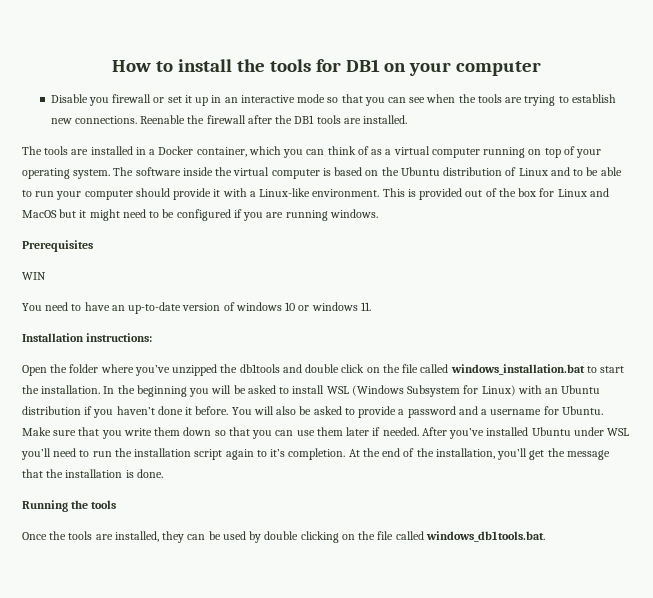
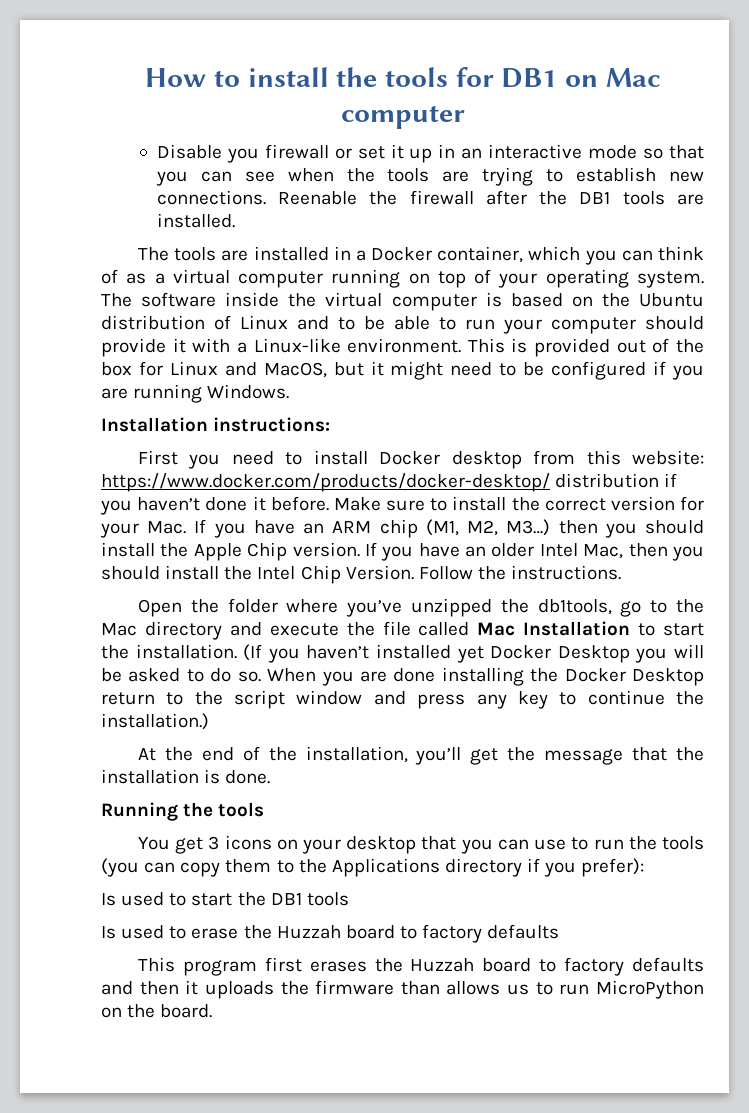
[409,62,452,76] your -> [605,68,660,87] Mac
[22,210,57,218] MacOS -> [263,362,327,378] MacOS,
[329,209,378,218] [22,240,93,252] [22,272,46,280] [22,302,371,314] [22,333,153,342] windows. // Prerequisites // WIN // You need to have an up-to-date version of windows 10 or windows 11. // Installation instructions: -> [207,384,290,399] [101,417,331,432] [137,450,704,469] [101,473,678,492] [100,496,704,515] [100,519,704,538] [101,542,704,561] [101,565,622,584] Windows. // Installation instructions: // First you need to install Docker desktop from this website: https://www.docker.com/products/docker-desktop/ distribution if you haven’t done it before. Make sure to install the correct version for your Mac. If you have an ARM chip (M1, M2, M3…) then you should install the Apple Chip version. If you have an older Intel Mac, then you should install the Intel Chip Version. Follow the instructions.
[239,364,585,375] db1tools and double click on the file called windows_installation.bat -> [537,599,705,617] [101,621,631,640] db1tools, go to the Mac directory and execute the file called Mac Installation
[103,385,187,397] In the beginning -> [243,644,630,663] (If you haven’t installed yet Docker Desktop
[292,385,601,397] [22,406,603,418] [22,427,630,439] [21,448,346,460] install WSL (Windows Subsystem for Linux) with an Ubuntu distribution if you haven’t done it before. You will also be asked to provide a password and a username for Ubuntu. Make sure that you write them down so that you can use them later if needed. After you’ve installed Ubuntu under WSL you’ll need to run the installation script again to it’s completion. -> [210,667,704,686] [101,690,705,709] [101,713,209,730] do so. When you are done installing the Docker Desktop return to the script window and press any key to continue the installation.) //
[22,531,545,543] Once the tools are installed, they can be used by double clicking on the file called windows_db1tools.bat. -> [137,835,704,854] [101,858,645,877] [101,892,349,906] [101,924,560,943] [137,957,705,976] [101,980,704,999] [101,1004,213,1018] You get 3 icons on your desktop that you can use to run the tools (you can copy them to the Applications directory if you prefer): // Is used to start the DB1 tools // Is used to erase the Huzzah board to factory defaults // This program first erases the Huzzah board to factory defaults and then it uploads the firmware than allows us to run MicroPython on the board.

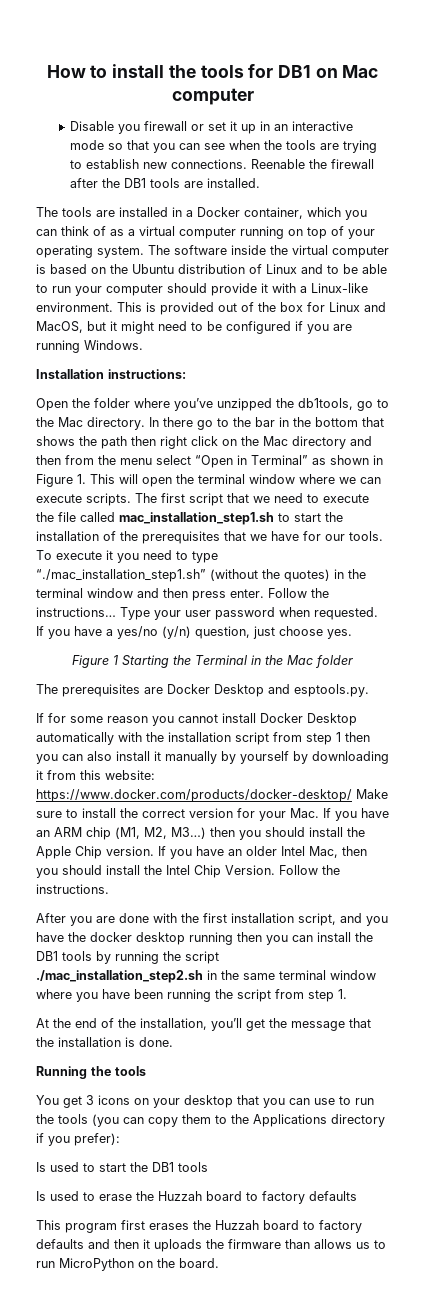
[137,450,704,469] [101,473,678,492] [100,496,329,515] First you need to install Docker desktop from this website: https://www.docker.com/products/docker-desktop/ distribution if you haven’t done it before. -> [36,398,389,411] [36,417,384,430] [36,436,372,449] [36,455,383,468] [36,474,381,487] [36,493,369,506] [36,512,343,525] [36,531,383,544] [36,550,218,563] [36,569,366,582] [36,588,329,601] [36,607,378,620] [36,626,352,639] [72,655,353,668] [36,684,369,697] [36,713,357,726] [36,732,370,745] [36,751,389,764] [36,770,155,780] [36,789,352,802] Open the folder where you’ve unzipped the db1tools, go to the Mac directory. In there go to the bar in the bottom that shows the path then right click on the Mac directory and then from the menu select “Open in Terminal” as shown in Figure 1. This will open the terminal window where we can execute scripts. The first script that we need to execute the file called mac_installation_step1.sh to start the installation of the prerequisites that we have for our tools. To execute it you need to type “./mac_installation_step1.sh” (without the quotes) in the terminal window and then press enter. Follow the instructions… Type your user password when requested. If you have a yes/no (y/n) question, just choose yes. // Figure 1 Starting the Terminal in the Mac folder // The prerequisites are Docker Desktop and esptools.py. // If for some reason you cannot install Docker Desktop automatically with the installation script from step 1 then you can also install it manually by yourself by downloading it from this website: https://www.docker.com/products/docker-desktop/
[137,598,705,617] [101,621,704,640] [101,644,705,663] [101,667,704,686] [101,690,705,709] [101,713,209,730] Open the folder where you’ve unzipped the db1tools, go to the Mac directory and execute the file called Mac Installation to start the installation. (If you haven’t installed yet Docker Desktop you will be asked to do so. When you are done installing the Docker Desktop return to the script window and press any key to continue the installation.) -> [36,913,388,926] [36,932,373,945] [36,951,219,964] [36,970,376,983] [36,989,347,1002] After you are done with the first installation script, and you have the docker desktop running then you can install the DB1 tools by running the script ./mac_installation_step2.sh in the same terminal window where you have been running the script from step 1.

